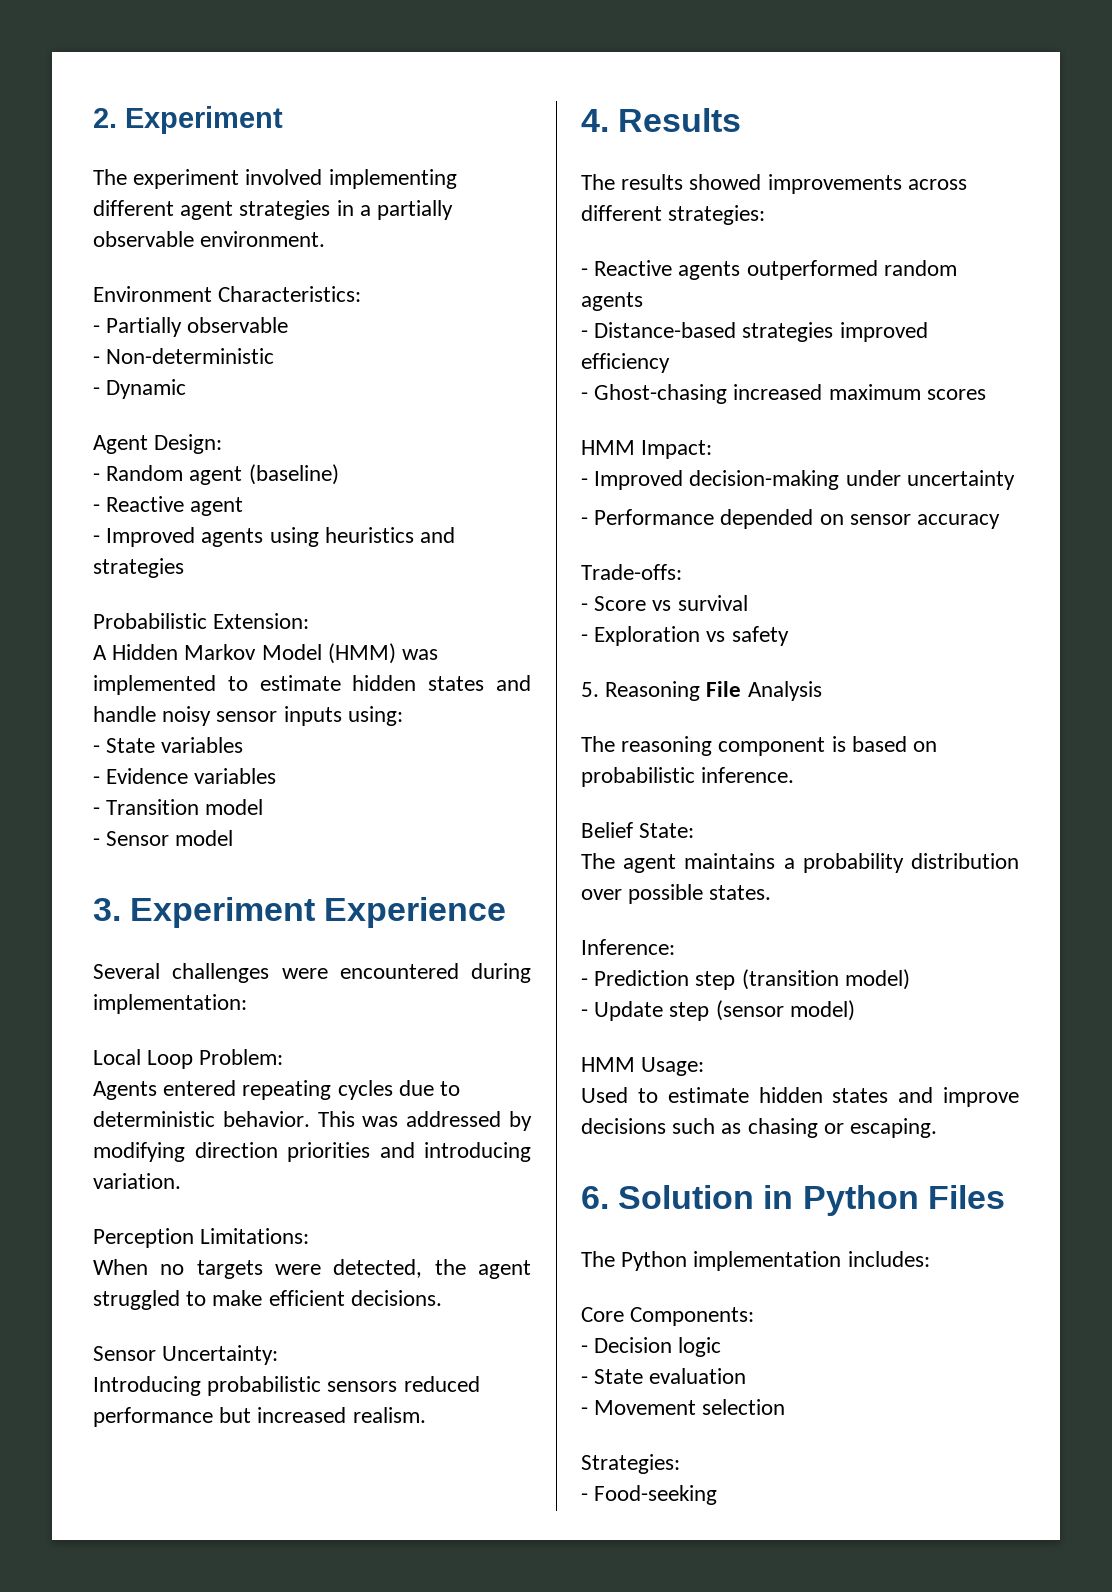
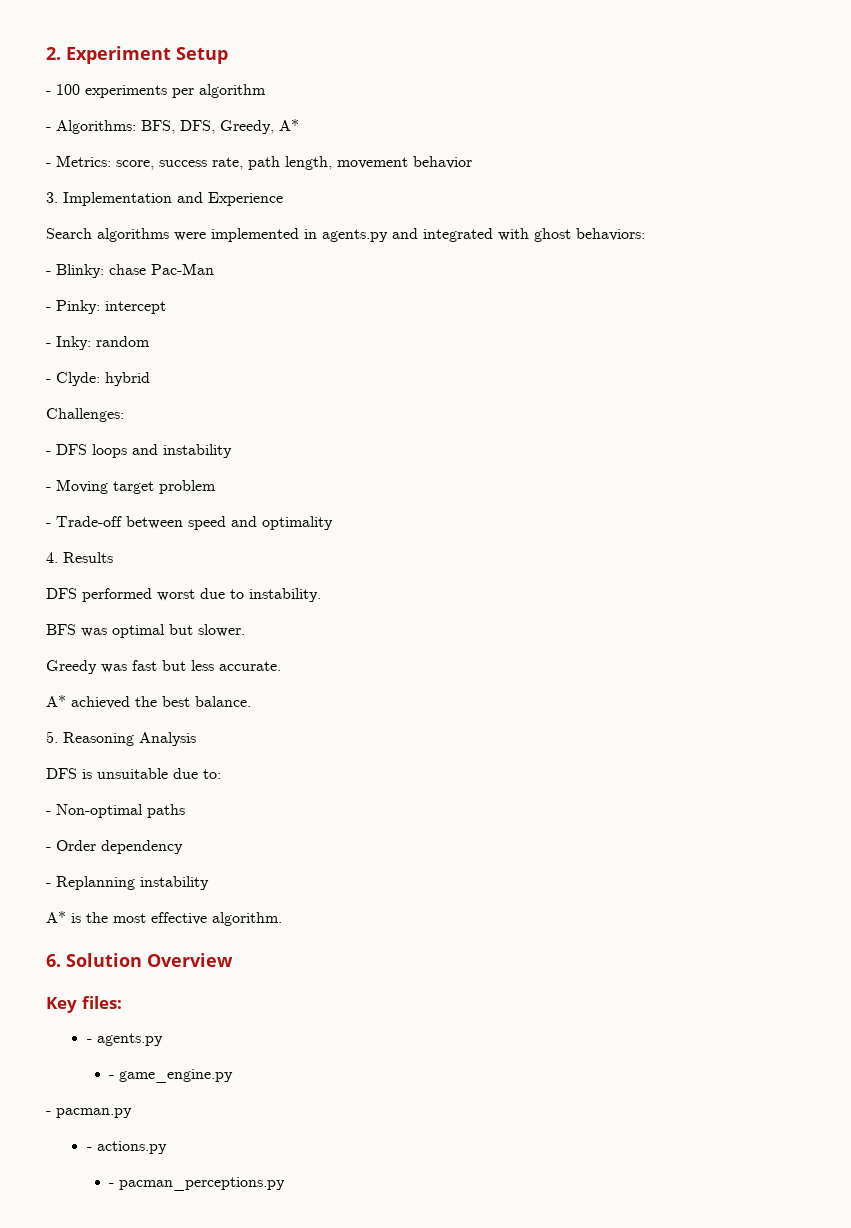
[93,169,457,189] [93,200,454,220] [93,231,326,247] [93,286,362,302] [93,317,289,337] [93,348,275,364] [93,379,187,399] [93,434,223,454] [93,464,339,485] [93,496,244,516] [93,527,456,547] [93,558,184,578] [93,613,310,629] [93,643,439,664] [93,675,531,695] [93,706,403,726] [93,737,244,753] [93,768,277,784] [93,799,264,815] [93,830,234,846] [93,897,507,928] [93,963,531,983] [93,994,247,1014] [93,1049,284,1069] [93,1080,461,1100] [93,1111,532,1131] [93,1142,531,1162] [93,1173,181,1189] [93,1228,310,1248] [93,1259,531,1279] [93,1290,442,1310] [93,1345,279,1365] [93,1376,480,1396] [93,1407,426,1427] [581,108,742,132] [581,174,967,194] [581,205,766,225] [581,260,957,280] [581,292,643,311] [581,322,928,342] [581,353,670,373] [581,384,986,404] [581,440,713,459] [581,470,1015,490] [581,509,1001,529] [581,564,682,580] [581,595,748,611] [581,626,789,646] // The experiment involved implementing different agent strategies in a partially observable environment. // Environment Characteristics: // - Partially observable // - Non-deterministic // - Dynamic // Agent Design: // - Random agent (baseline) // - Reactive agent // - Improved agents using heuristics and strategies // Probabilistic Extension: // A Hidden Markov Model (HMM) was implemented to estimate hidden states and handle noisy sensor inputs using: // - State variables // - Evidence variables // - Transition model // - Sensor model // 3. Experiment Experience // Several challenges were encountered during implementation: // Local Loop Problem: // Agents entered repeating cycles due to deterministic behavior. This was addressed by modifying direction priorities and introducing variation. // Perception Limitations: // When no targets were detected, the agent struggled to make efficient decisions. // Sensor Uncertainty: // Introducing probabilistic sensors reduced performance but increased realism. // 4. Results // The results showed improvements across different strategies: // - Reactive agents outperformed random agents // - Distance-based strategies improved efficiency // - Ghost-chasing increased maximum scores // HMM Impact: // - Improved decision-making under uncertainty // - Performance depended on sensor accuracy // Trade-offs: // - Score vs survival // - Exploration vs safety -> [176,47,228,64] [46,84,266,98] [46,119,299,134] [46,155,472,170] [46,192,283,206] [46,228,645,242] [46,263,214,278] [46,300,166,314] [46,336,150,350] [46,372,150,386] [46,408,124,422] [46,444,232,458] [46,479,216,494] [46,516,333,530] [46,552,113,563] [46,588,321,602] [46,624,245,638] [46,660,281,674] [46,695,251,709] Setup // - 100 experiments per algorithm // - Algorithms: BFS, DFS, Greedy, A* // - Metrics: score, success rate, path length, movement behavior // 3. Implementation and Experience // Search algorithms were implemented in agents.py and integrated with ghost behaviors: // - Blinky: chase Pac-Man // - Pinky: intercept // - Inky: random // - Clyde: hybrid // Challenges: // - DFS loops and instability // - Moving target problem // - Trade-off between speed and optimality // 4. Results // DFS performed worst due to instability. // BFS was optimal but slower. // Greedy was fast but less accurate. // A* achieved the best balance.
[706,681,742,697] File -> (134, 739) none
[581,736,938,756] [581,767,795,787] [581,822,695,838] [581,853,1019,873] [581,884,772,904] [581,939,675,955] [581,969,910,990] [581,1000,855,1021] [581,1057,705,1076] [581,1087,1019,1107] [581,1118,938,1138] [581,1185,1005,1216] [581,1251,930,1271] [581,1307,755,1326] [581,1337,722,1357] [581,1368,747,1384] [581,1399,786,1415] [581,1454,680,1474] [581,1485,718,1505] The reasoning component is based on probabilistic inference. // Belief State: // The agent maintains a probability distribution over possible states. // Inference: // - Prediction step (transition model) // - Update step (sensor model) // HMM Usage: // Used to estimate hidden states and improve decisions such as chasing or escaping. // 6. Solution in Python Files // The Python implementation includes: // Core Components: // - Decision logic // - State evaluation // - Movement selection // Strategies: // - Food-seeking -> [46,768,221,779] [46,804,185,818] [46,840,183,854] [46,876,209,890] [46,911,282,926] [46,953,233,967] [46,996,122,1013] [86,1033,163,1046] [109,1069,234,1083] [46,1108,132,1118] [86,1141,167,1154] [109,1177,286,1191] DFS is unsuitable due to: // - Non-optimal paths // - Order dependency // - Replanning instability // A* is the most effective algorithm. // 6. Solution Overview // Key files: // - agents.py // - game_engine.py // - pacman.py // - actions.py // - pacman_perceptions.py

